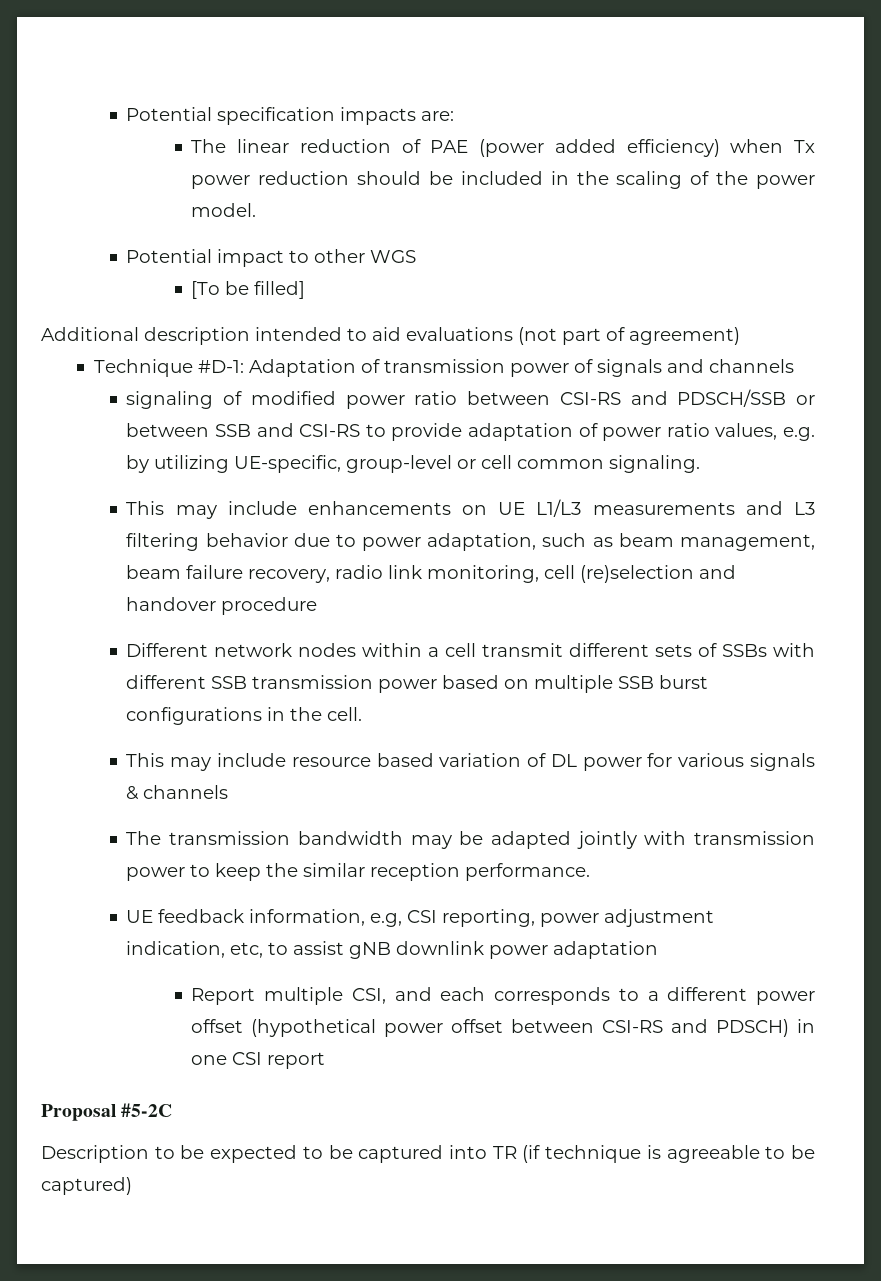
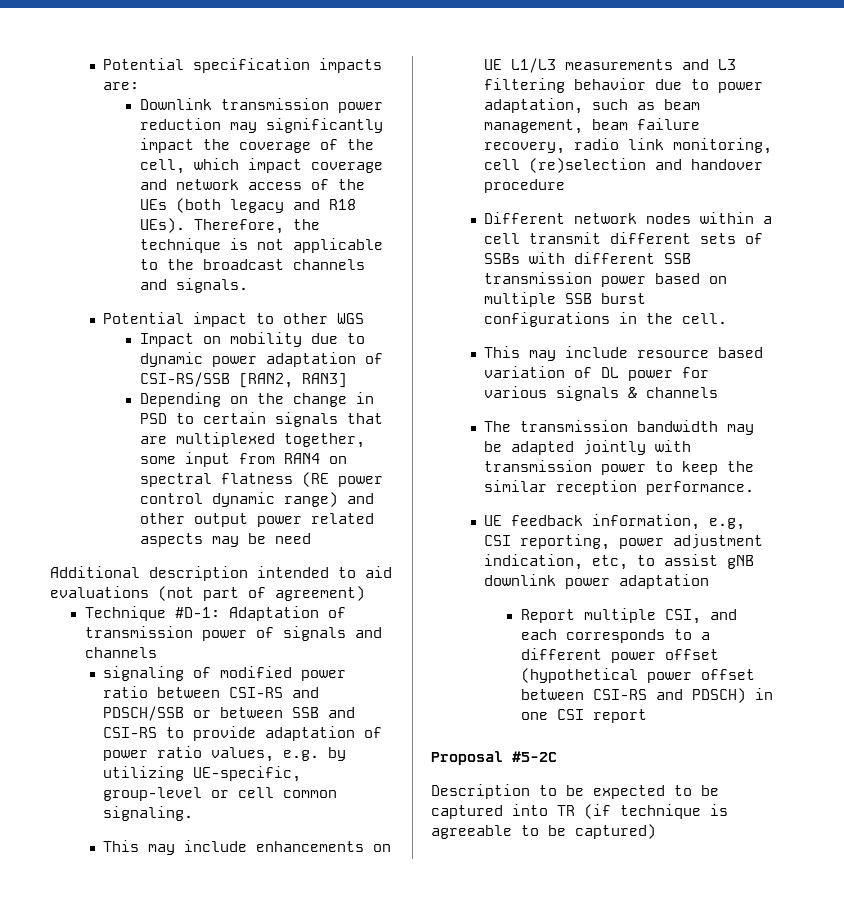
[191,139,815,157] [191,171,815,189] [191,203,257,217] The linear reduction of PAE (power added efficiency) when Tx power reduction should be included in the scaling of the power model. -> [139,98,383,113] [139,118,383,133] [139,138,374,153] [139,158,383,174] [139,179,365,190] [139,198,356,213] [139,218,320,234] [139,238,383,253] [139,259,365,270] [139,278,248,293] Downlink transmission power reduction may significantly impact the coverage of the cell, which impact coverage and network access of the UEs (both legacy and R18 UEs). Therefore, the technique is not applicable to the broadcast channels and signals.
[191,281,306,299] [To be filled] -> [139,332,365,347] [139,352,383,367] [139,372,347,388] [139,392,374,407] [139,412,383,427] [139,432,365,448] [139,452,347,467] [139,472,383,487] [139,492,374,507] [139,513,374,527] [139,533,311,547] Impact on mobility due to dynamic power adaptation of CSI-RS/SSB [RAN2, RAN3] // Depending on the change in PSD to certain signals that are multiplexed together, some input from RAN4 on spectral flatness (RE power control dynamic range) and other output power related aspects may be need

